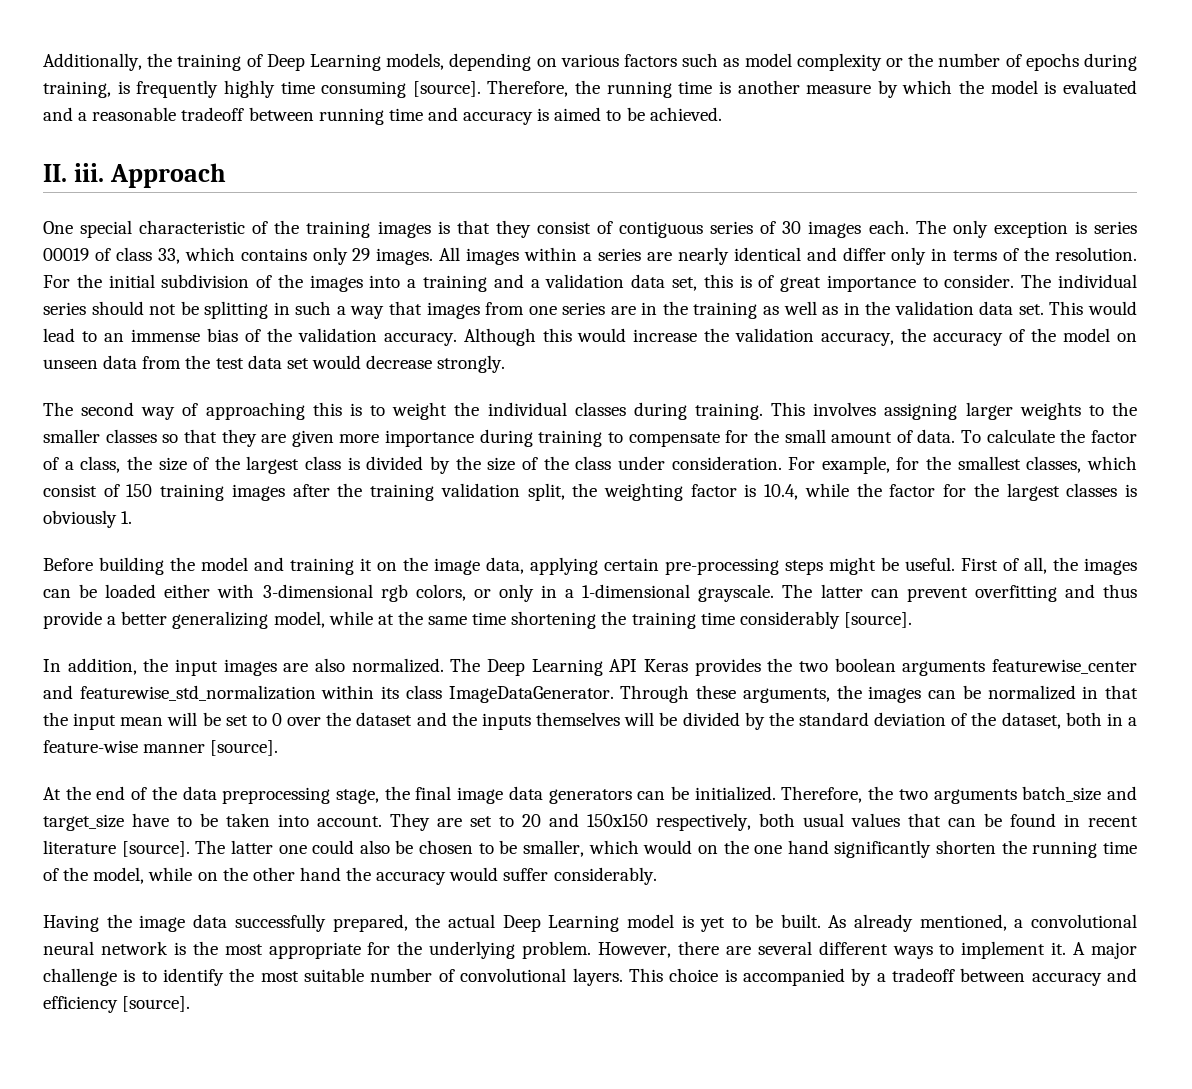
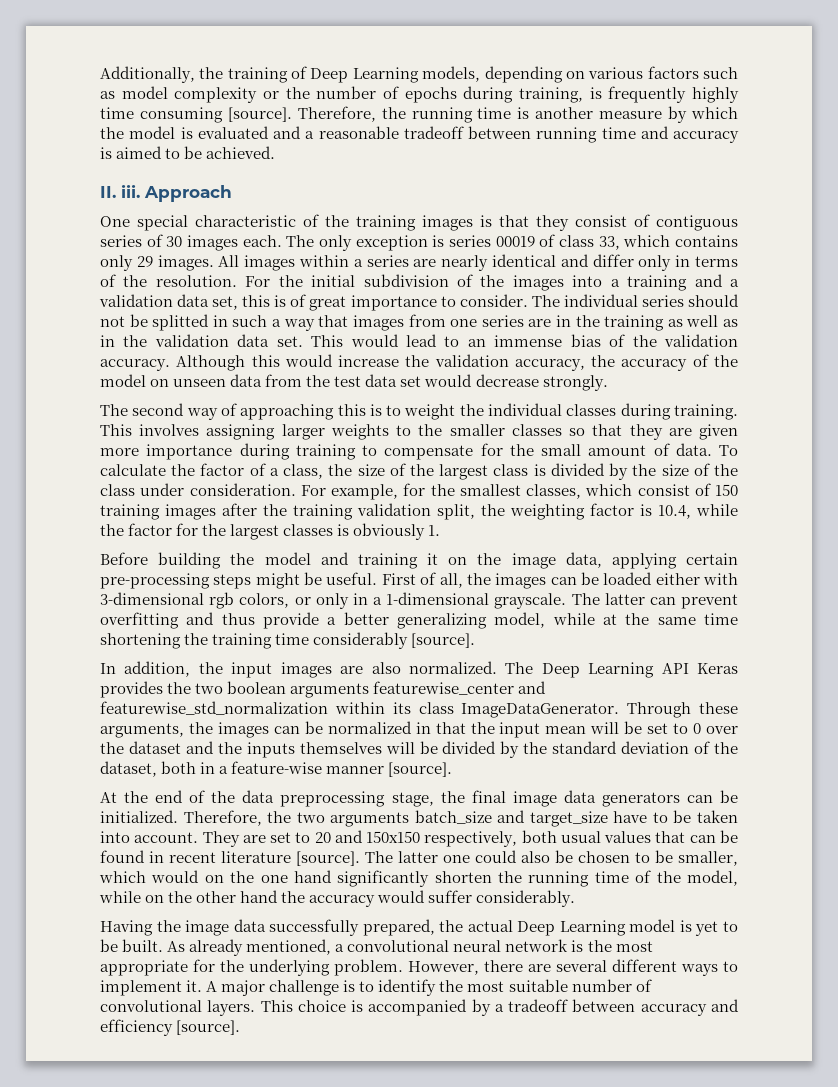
[204,301,269,319] splitting -> [152,314,210,331] splitted

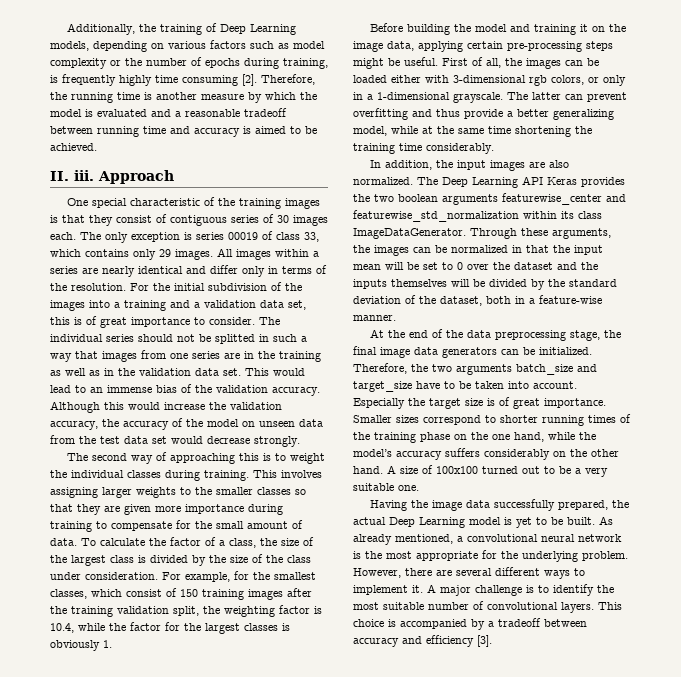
[227,107,292,122] [source]. -> [242,74,257,86] [2].
[313,632,476,649] considerably [source]. -> [426,143,494,154] considerably.
[326,762,453,777] manner [source]. -> [353,315,396,321] manner.
[202,830,738,847] [100,850,738,866] [99,870,738,887] [99,890,576,907] They are set to 20 and 150x150 respectively, both usual values that can be found in recent literature [source]. The latter one could also be chosen to be smaller, which would on the one hand significantly shorten the running time of the model, while on the other hand the accuracy would suffer considerably. -> [353,397,606,409] [353,414,631,426] [353,432,596,443] [353,448,619,460] [353,465,608,477] [353,483,419,491] Especially the target size is of great importance. Smaller sizes correspond to shorter running times of the training phase on the one hand, while the model’s accuracy suffers considerably on the other hand. A size of 100x100 turned out to be a very suitable one.
[176,1020,241,1035] [source]. -> [477,635,492,647] [3].

